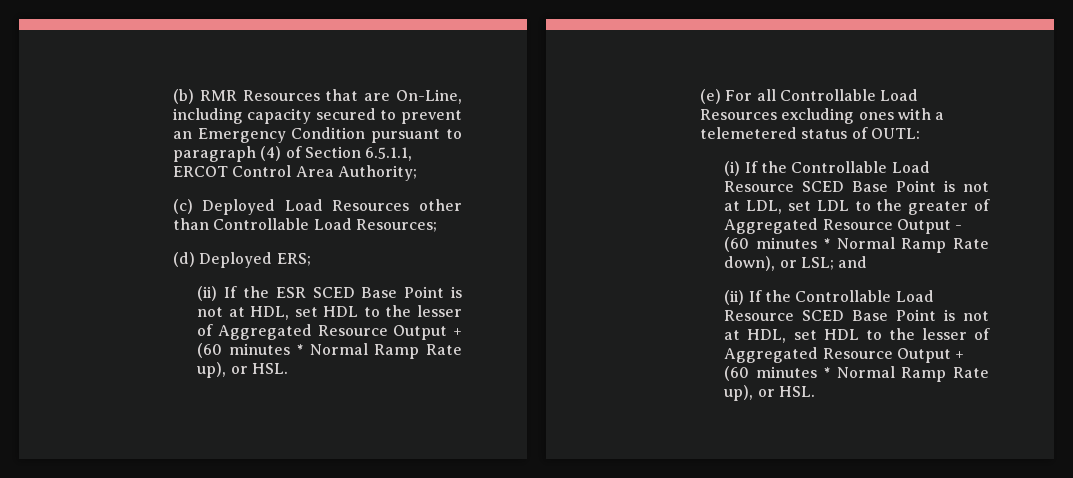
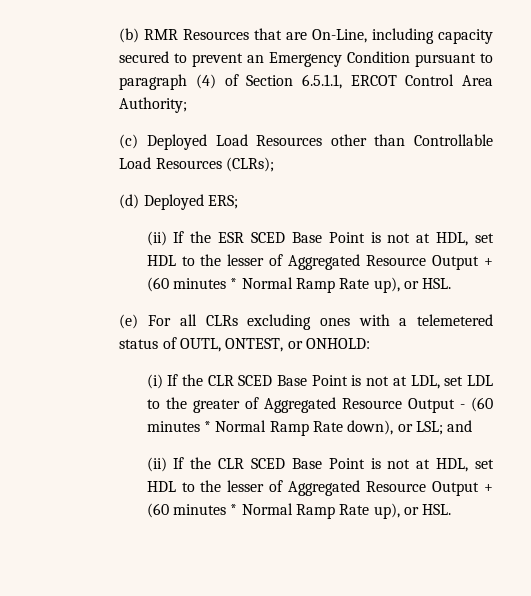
[355,219,437,232] Resources; -> [155,157,275,172] Resources (CLRs);
[779,89,919,101] [699,109,777,120] Controllable Load Resources -> [205,315,238,326] CLRs
[870,128,920,139] OUTL: -> [180,338,371,352] OUTL, ONTEST, or ONHOLD:
[791,161,930,173] [724,181,795,192] Controllable Load Resource -> [207,375,234,386] CLR
[795,290,934,302] [724,310,795,321] Controllable Load Resource -> [218,458,245,469] CLR

